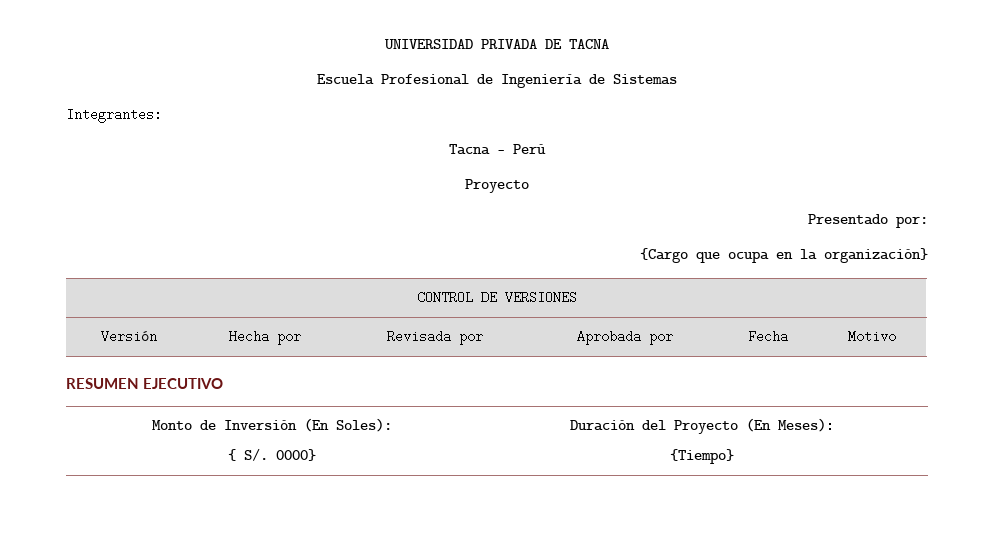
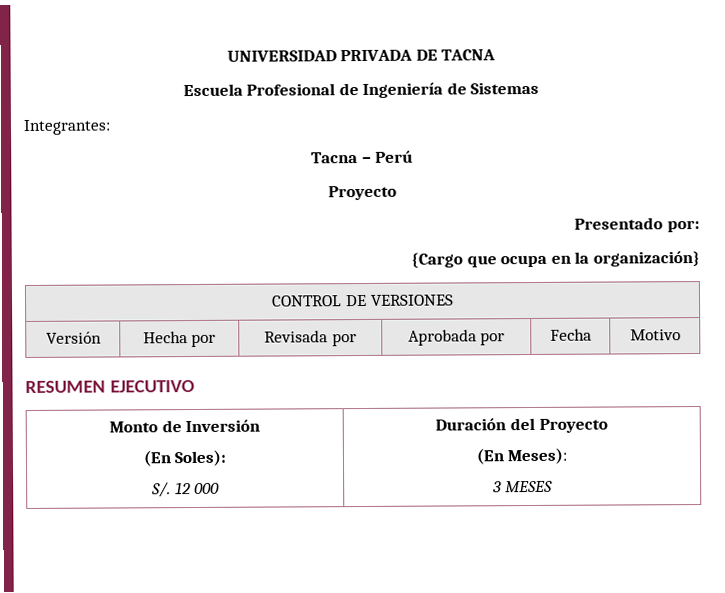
(297, 425) none -> (261, 426) //
[227,448,316,461] { S/. 0000} -> [150,482,221,498] S/. 12 000
(738, 427) none -> (608, 425) //
[670,449,734,464] {Tiempo} -> [492,480,553,493] 3 MESES

